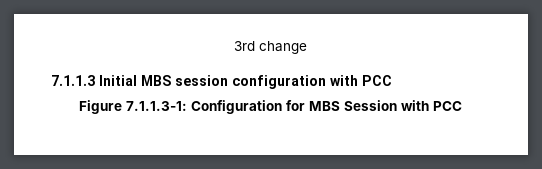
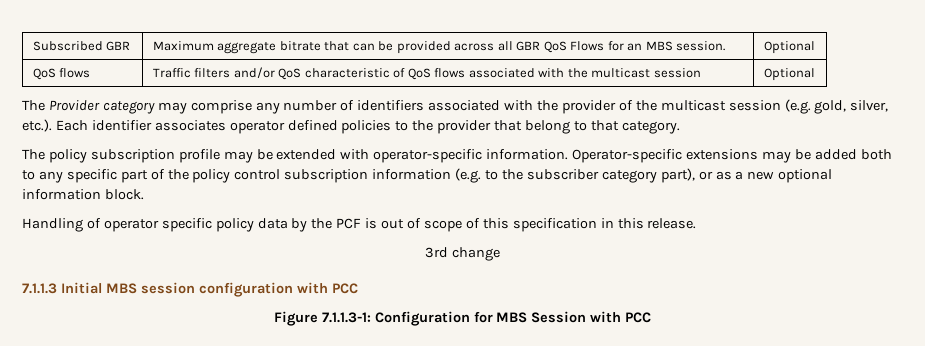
(233, 46) none -> [32,41,131,51] [152,41,726,54] [763,41,815,54] [32,68,91,80] [152,67,701,80] [763,68,815,81] [22,99,889,114] [22,119,680,134] [22,149,892,163] [22,168,833,183] [22,189,144,200] [22,218,697,232] Subscribed GBR | Maximum aggregate bitrate that can be provided across all GBR QoS Flows for an MBS session. | Optional // QoS flows | Traffic filters and/or QoS characteristic of QoS flows associated with the multicast session | Optional // The Provider category may comprise any number of identifiers associated with the provider of the multicast session (e.g. gold, silver, etc.). Each identifier associates operator defined policies to the provider that belong to that category. // The policy subscription profile may be extended with operator-specific information. Operator-specific extensions may be added both to any specific part of the policy control subscription information (e.g. to the subscriber category part), or as a new optional information block. // Handling of operator specific policy data by the PCF is out of scope of this specification in this release. //

